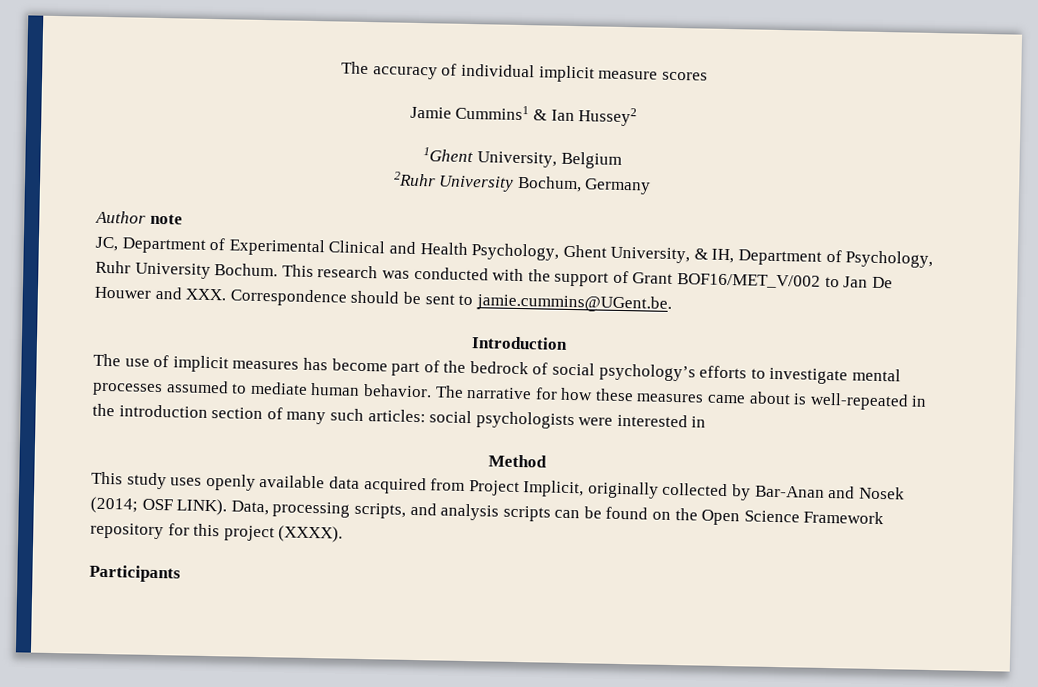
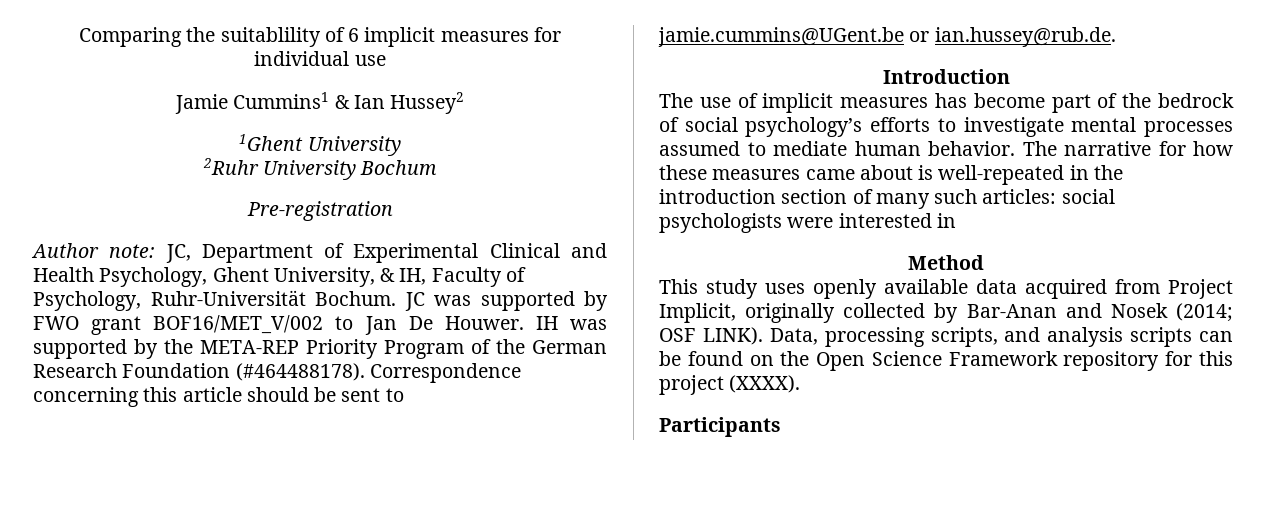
[341,61,708,83] The accuracy of individual implicit measure scores -> [79,27,561,47] [254,51,386,66] Comparing the suitablility of 6 implicit measures for individual use
[476,151,622,169] University, Belgium -> [307,136,401,156] University
[516,175,652,195] Bochum, Germany -> [360,160,438,175] [246,201,393,221] Bochum // Pre-registration
[149,213,183,225] note // -> [109,244,156,258] note:
[738,249,823,266] Department -> [431,267,502,287] Faculty
[95,260,893,289] [94,286,347,307] Ruhr University Bochum. This research was conducted with the support of Grant BOF16/MET_V/002 to Jan De Houwer and XXX. Correspondence -> [150,290,608,311] [33,315,607,335] [33,339,607,359] [33,363,521,383] [33,387,242,407] Ruhr-Universität Bochum. JC was supported by FWO grant BOF16/MET_V/002 to Jan De Houwer. IH was supported by the META-REP Priority Program of the German Research Foundation (#464488178). Correspondence concerning this article
[475,293,672,313] jamie.cummins@UGent.be. -> [658,27,1116,47] jamie.cummins@UGent.be or ian.hussey@rub.de.

